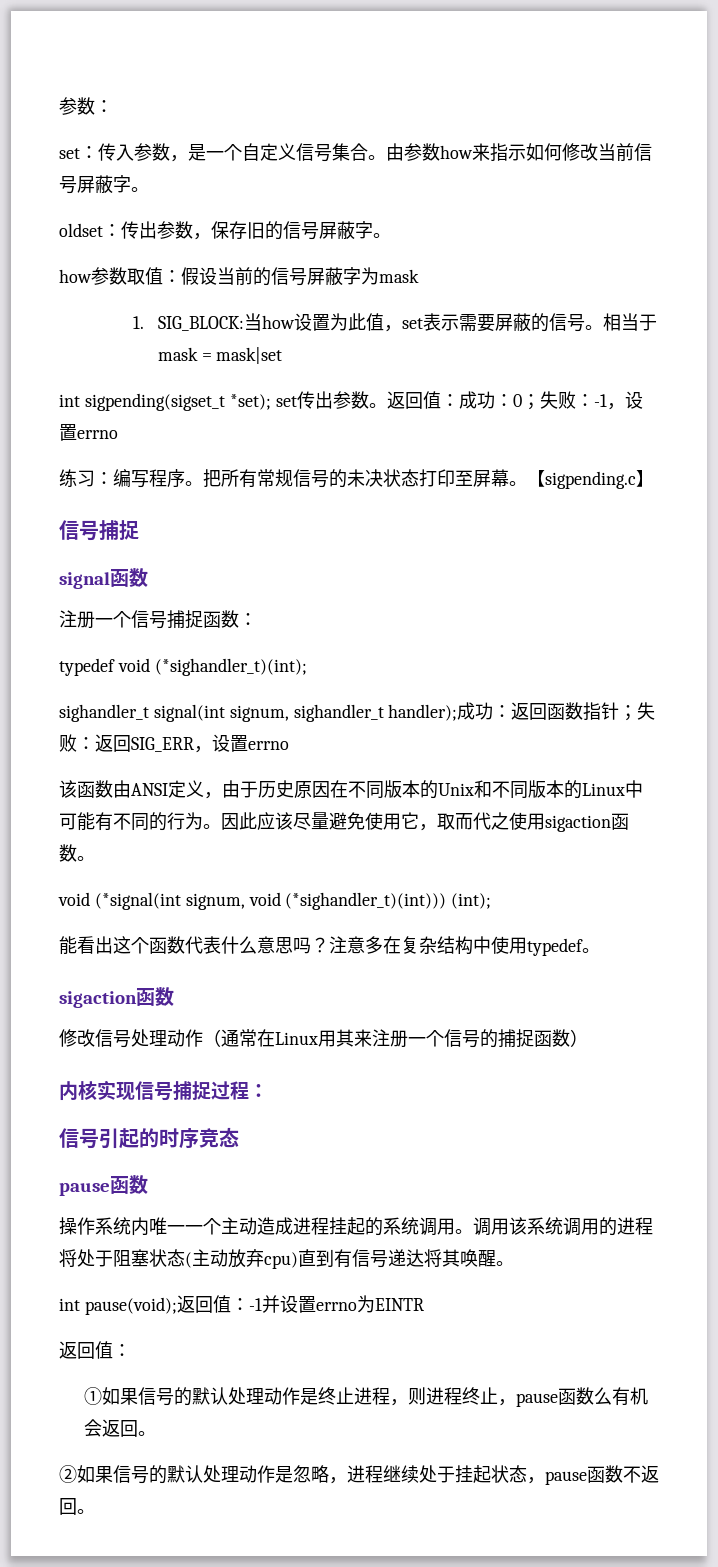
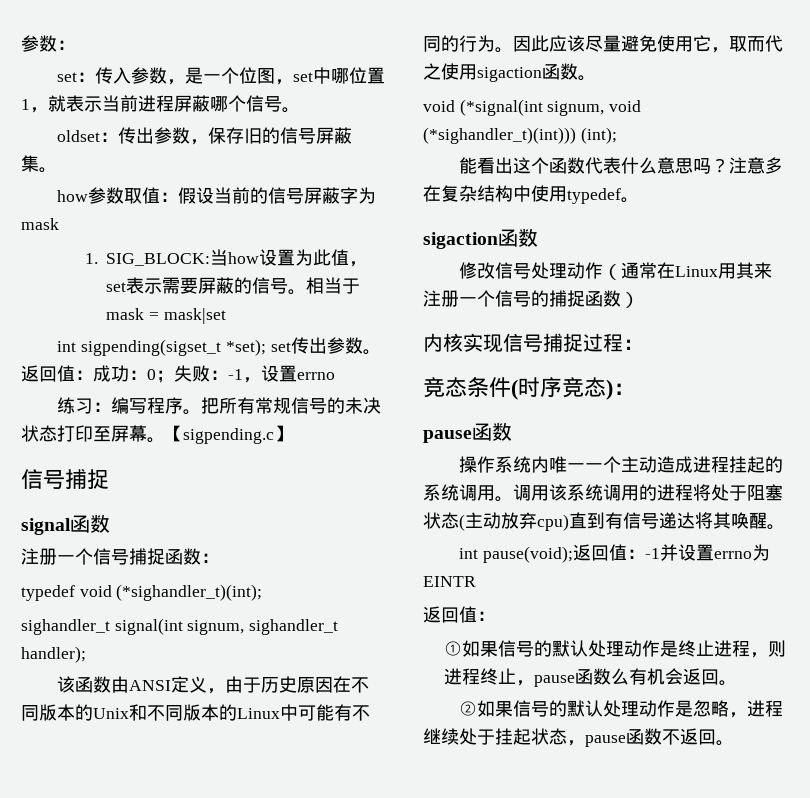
[242,143,652,162] [59,175,131,194] 自定义信号集合。由参数how来指示如何修改当前信号屏蔽字 -> [239,67,386,85] [21,95,282,113] 位图，set中哪位置1，就表示当前进程屏蔽哪个信号
[355,221,373,239] 字 -> [21,155,39,172] 集
[457,702,656,721] [59,734,289,753] 成功：返回函数指针；失败：返回SIG_ERR，设置errno -> (86, 654) none
[59,1128,159,1149] 信号引起的 -> [423,377,518,400] 竞态条件(
(239, 1137) none -> [606,379,635,400] )：

